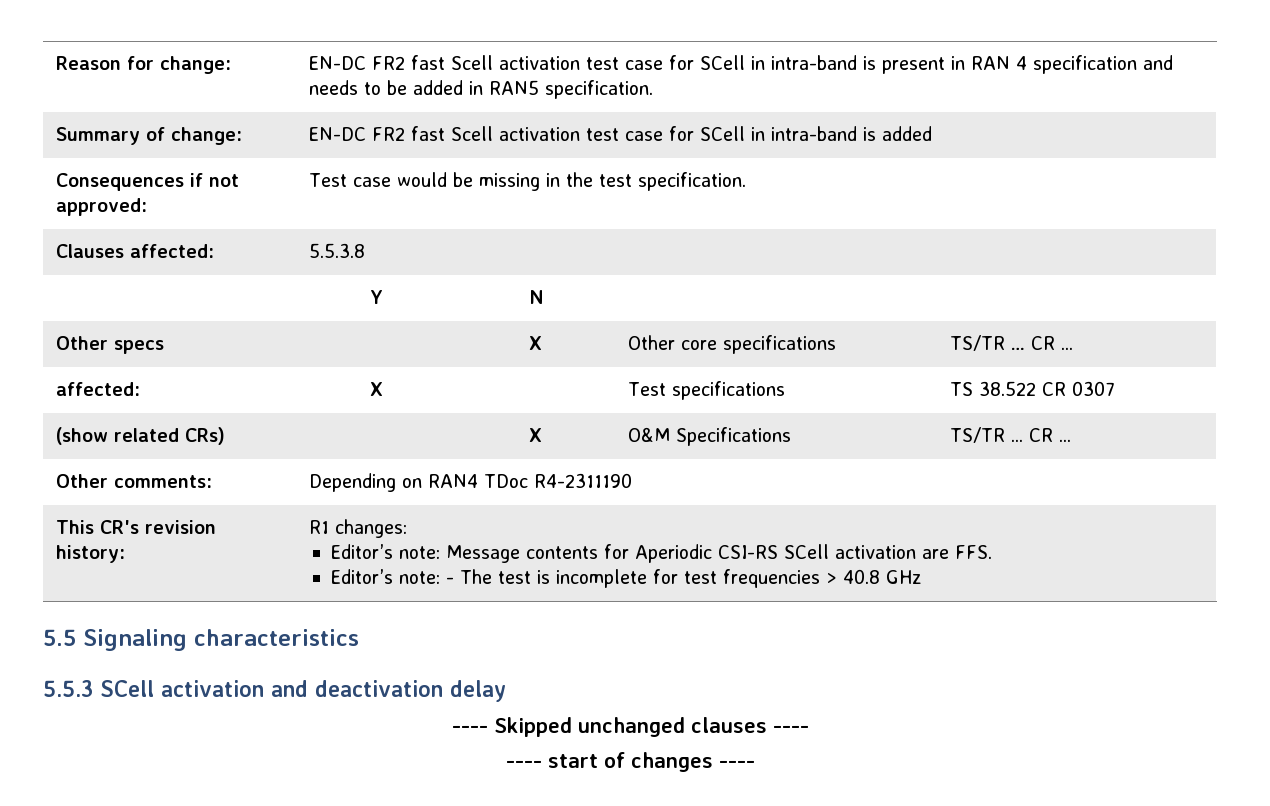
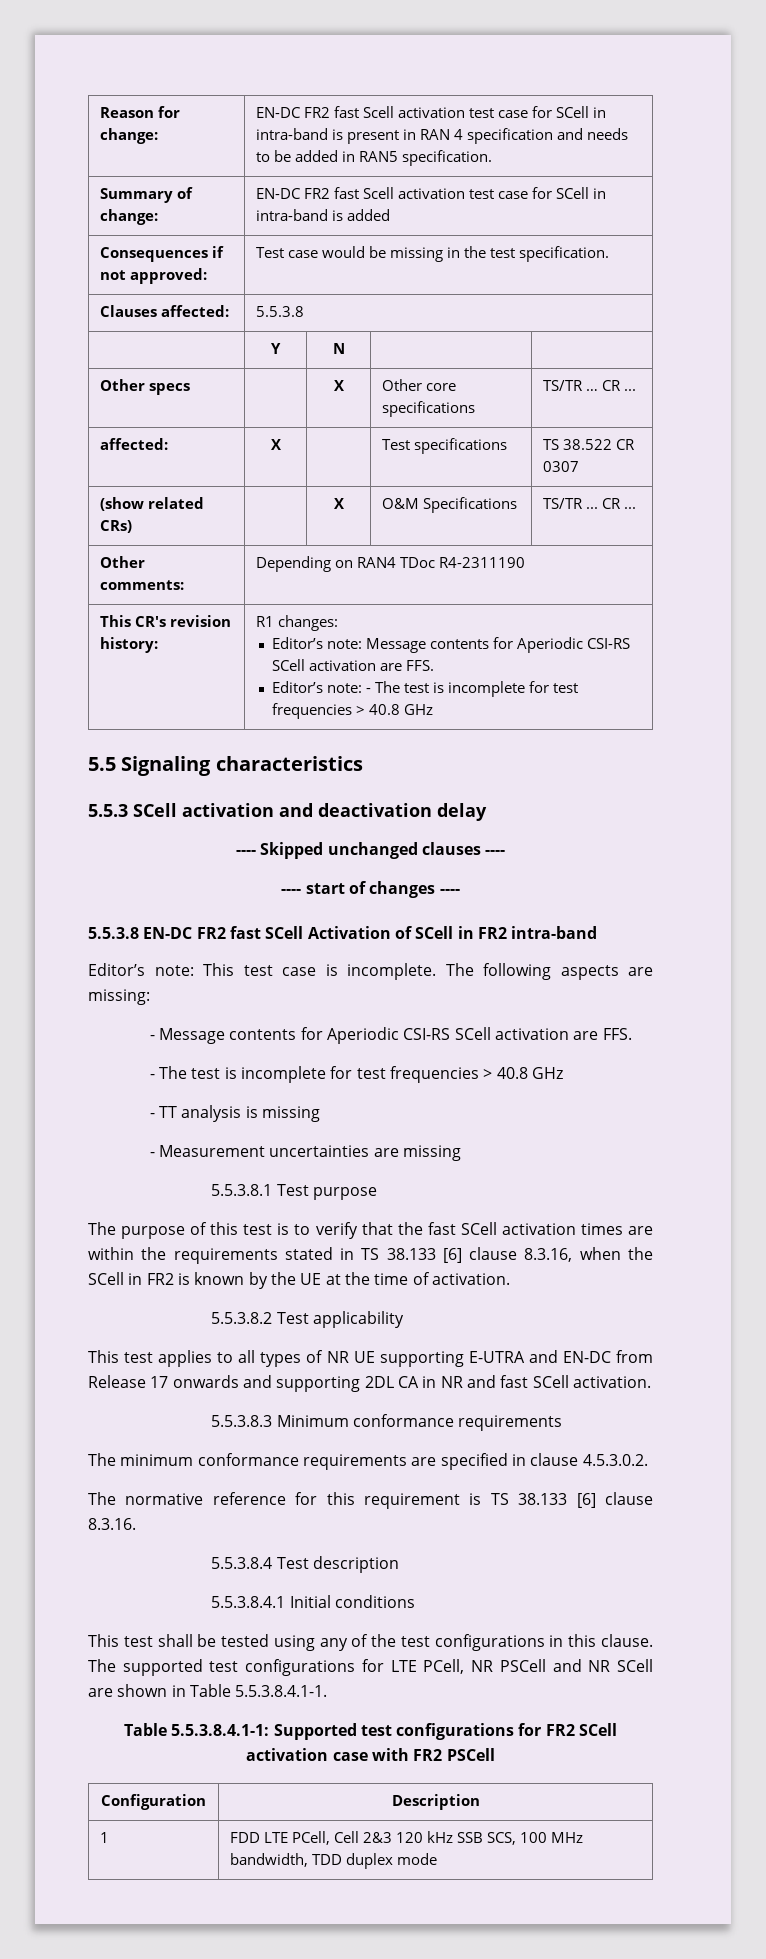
(755, 764) none -> [88,926,598,939] [88,963,653,980] [88,989,150,1005] [149,1027,632,1044] [149,1066,563,1083] [149,1105,321,1122] [149,1145,462,1161] [211,1184,378,1200] [88,1222,653,1239] [88,1247,653,1264] [88,1272,510,1289] [211,1311,405,1328] [88,1350,653,1367] [88,1375,651,1392] [211,1414,563,1431] [88,1453,648,1470] [88,1492,654,1509] [88,1518,136,1530] [211,1556,400,1573] [211,1595,416,1608] [88,1634,653,1651] [88,1659,654,1676] [88,1684,328,1697] [123,1723,618,1740] [246,1748,495,1761] [101,1794,206,1810] [391,1794,480,1810] [100,1832,110,1843] [230,1831,584,1845] [230,1853,438,1869] // 5.5.3.8 EN-DC FR2 fast SCell Activation of SCell in FR2 intra-band // Editor’s note: This test case is incomplete. The following aspects are missing: // - Message contents for Aperiodic CSI-RS SCell activation are FFS. // - The test is incomplete for test frequencies > 40.8 GHz // - TT analysis is missing // - Measurement uncertainties are missing // 5.5.3.8.1 Test purpose // The purpose of this test is to verify that the fast SCell activation times are within the requirements stated in TS 38.133 [6] clause 8.3.16, when the SCell in FR2 is known by the UE at the time of activation. // 5.5.3.8.2 Test applicability // This test applies to all types of NR UE supporting E-UTRA and EN-DC from Release 17 onwards and supporting 2DL CA in NR and fast SCell activation. // 5.5.3.8.3 Minimum conformance requirements // The minimum conformance requirements are specified in clause 4.5.3.0.2. // The normative reference for this requirement is TS 38.133 [6] clause 8.3.16. // 5.5.3.8.4 Test description // 5.5.3.8.4.1 Initial conditions // This test shall be tested using any of the test configurations in this clause. The supported test configurations for LTE PCell, NR PSCell and NR SCell are shown in Table 5.5.3.8.4.1-1. // Table 5.5.3.8.4.1-1: Supported test configurations for FR2 SCell activation case with FR2 PSCell // Configuration | Description // 1 | FDD LTE PCell, Cell 2&3 120 kHz SSB SCS, 100 MHz bandwidth, TDD duplex mode

